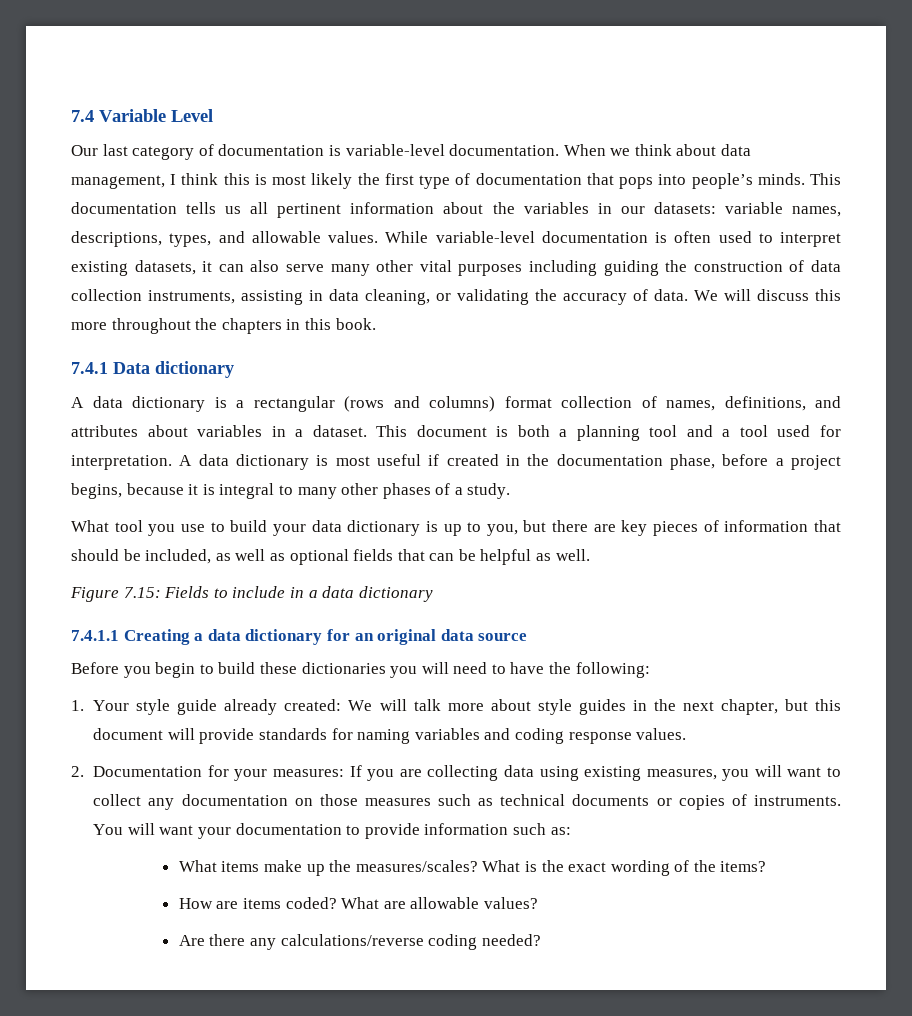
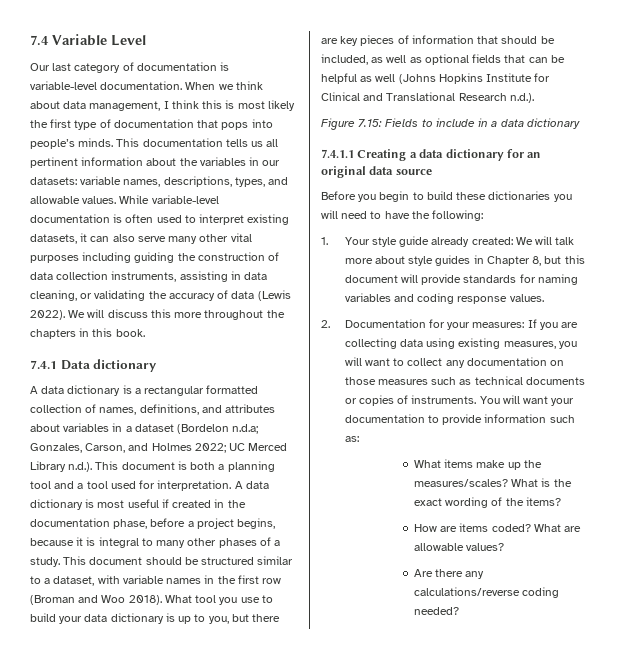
[654,289,688,301] data. -> [231,290,291,301] [30,310,65,320] data (Lewis 2022).
[344,396,552,412] (rows and columns) format -> [206,385,259,394] formatted
[312,425,367,437] dataset. -> [134,424,259,434] [30,443,288,453] [30,461,93,472] dataset (Bordelon n.d.a; Gonzales, Carson, and Holmes 2022; UC Merced Library n.d.).
(511, 491) // -> [63,556,294,565] [30,575,282,586] [30,595,162,605] This document should be structured similar to a dataset, with variable names in the first row (Broman and Woo 2018).
[555,549,590,561] well. -> [375,73,551,84] [321,92,534,103] well (Johns Hopkins Institute for Clinical and Translational Research n.d.).
[653,699,778,715] the next chapter, -> [486,256,542,266] Chapter 8,

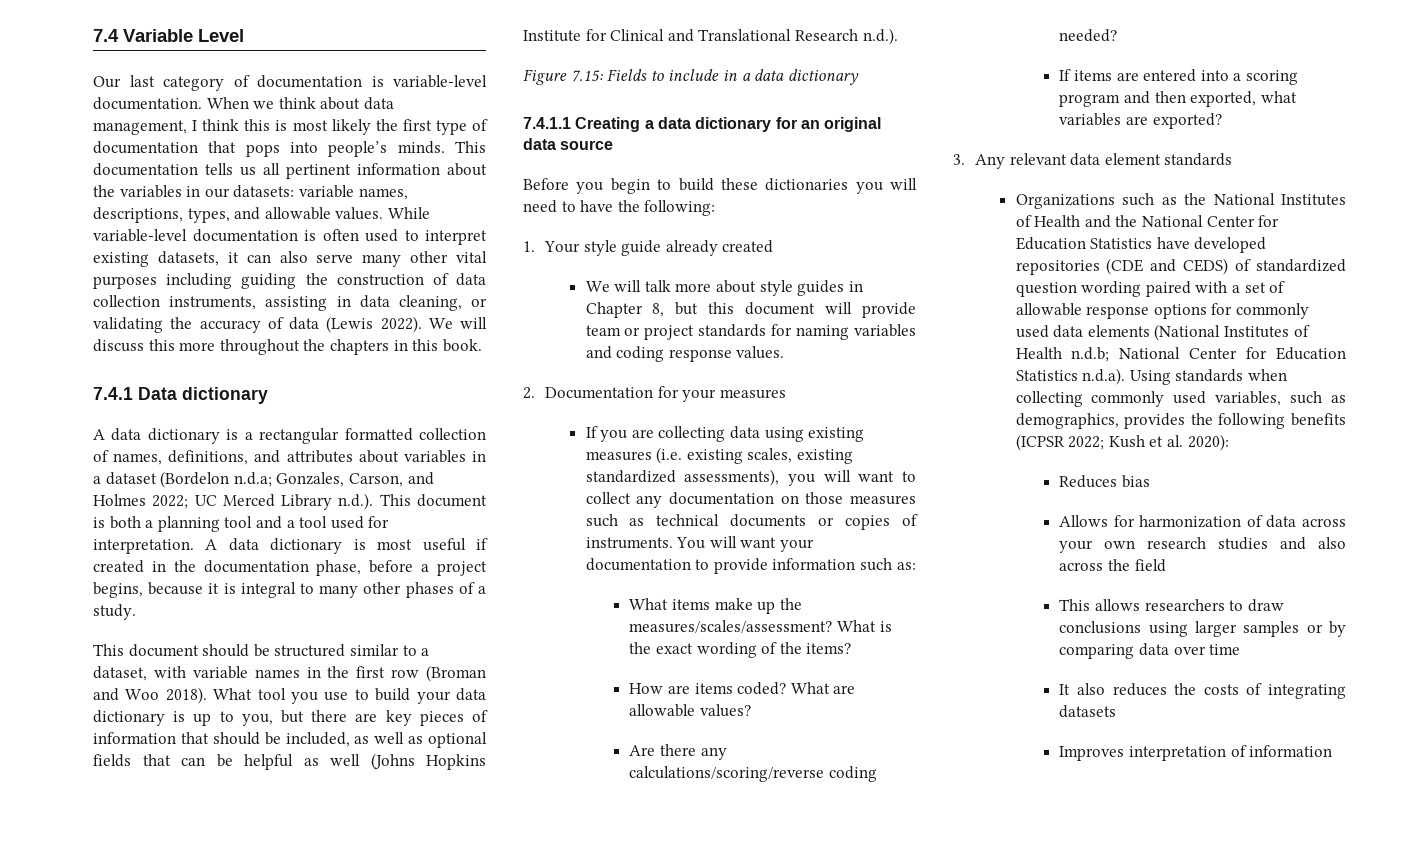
(60, 562) none -> (136, 612) //
[471,237,513,245] created: -> [722,240,774,253] created //
(462, 279) none -> [585,325,695,340] team or project
[472,322,525,328] measures: -> [719,389,786,399] measures //
[503,341,556,349] measures, -> [585,447,853,464] [585,469,780,486] measures (i.e. existing scales, existing standardized assessments),
[414,479,508,487] measures/scales? -> [629,620,833,633] measures/scales/assessment?
[414,587,520,596] calculations/reverse -> [629,766,825,782] calculations/scoring/reverse
(459, 611) none -> [1059,69,1298,85] [1059,91,1297,107] [1059,113,1222,129] [953,153,1233,169] [1015,193,1346,209] [1015,215,1280,228] [1015,237,1267,253] [1015,258,1346,275] [1015,281,1286,297] [1015,303,1309,319] [1015,324,1310,341] [1015,347,1346,362] [1015,368,1287,385] [1015,391,1346,407] [1015,413,1346,429] [1015,434,1229,451] [1059,475,1151,488] [1059,515,1346,528] [1059,537,1346,553] [1059,559,1166,572] [1059,599,1284,612] [1059,621,1346,637] [1059,643,1241,659] [1059,683,1346,699] [1059,705,1117,718] [1059,745,1333,761] // If items are entered into a scoring program and then exported, what variables are exported? // 3. Any relevant data element standards // Organizations such as the National Institutes of Health and the National Center for Education Statistics have developed repositories (CDE and CEDS) of standardized question wording paired with a set of allowable response options for commonly used data elements (National Institutes of Health n.d.b; National Center for Education Statistics n.d.a). Using standards when collecting commonly used variables, such as demographics, provides the following benefits (ICPSR 2022; Kush et al. 2020): // Reduces bias // Allows for harmonization of data across your own research studies and also across the field // This allows researchers to draw conclusions using larger samples or by comparing data over time // It also reduces the costs of integrating datasets // Improves interpretation of information

